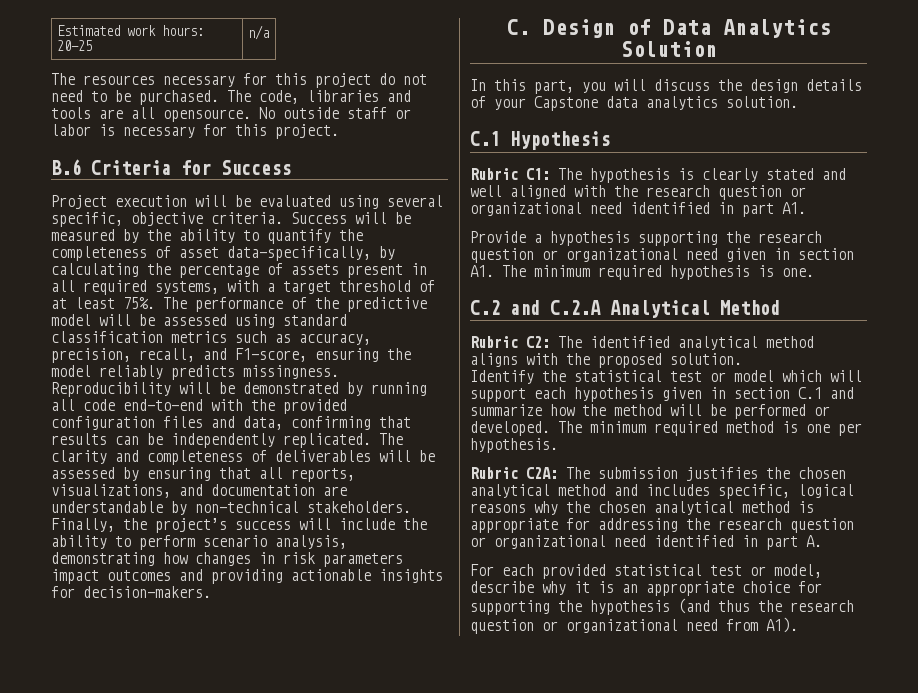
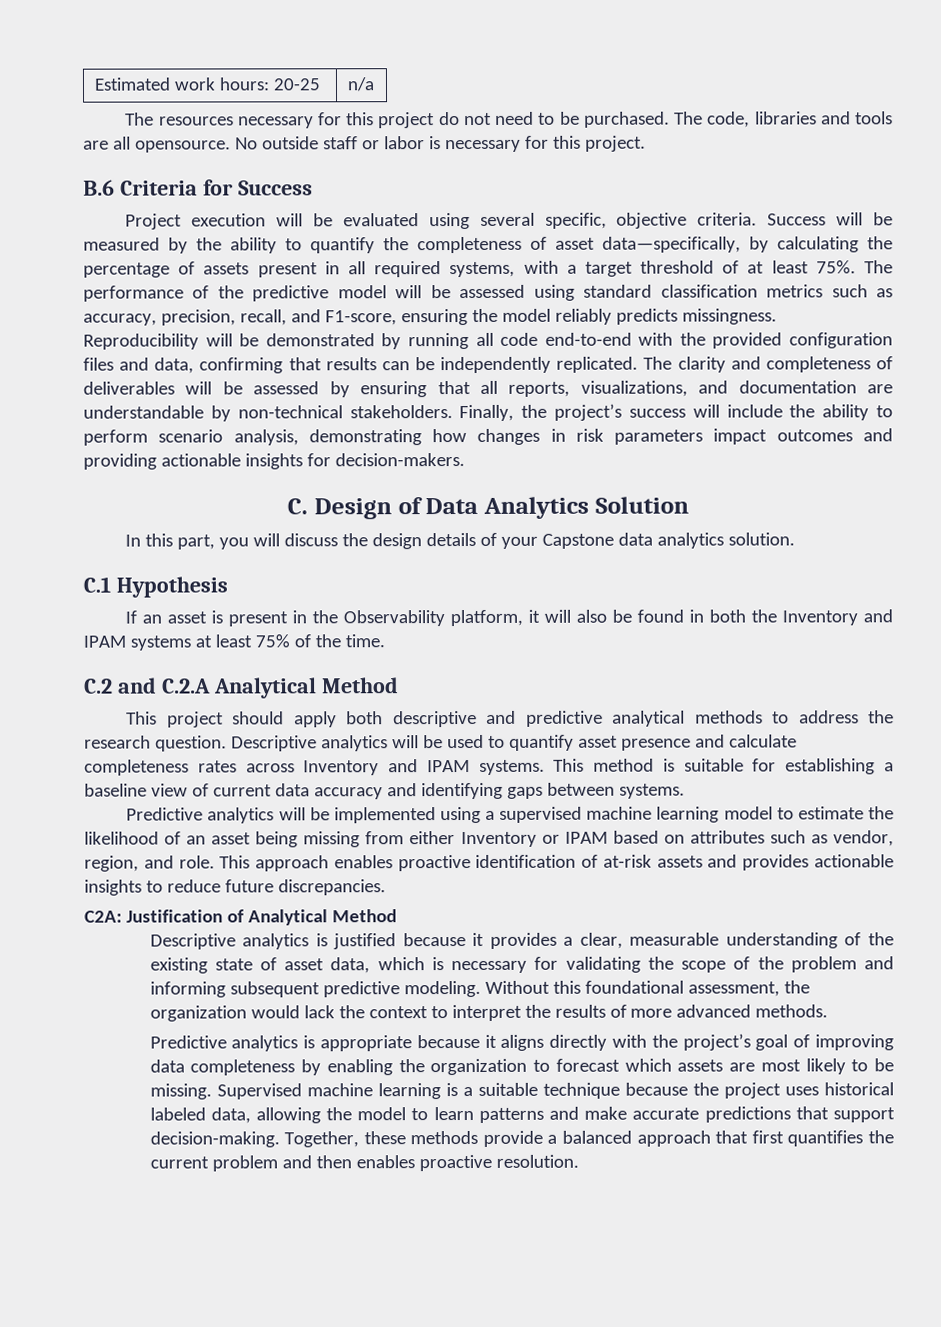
[470,168,846,183] [470,185,806,200] [470,202,806,217] [470,231,822,246] [470,248,854,263] [470,265,814,280] Rubric C1: The hypothesis is clearly stated and well aligned with the research question or organizational need identified in part A1. // Provide a hypothesis supporting the research question or organizational need given in section A1. The minimum required hypothesis is one. -> [125,609,893,627] [83,634,385,651] If an asset is present in the Observability platform, it will also be found in both the Inventory and IPAM systems at least 75% of the time.
[470,336,814,350] [470,353,742,368] [470,370,862,384] [470,387,854,402] [470,404,830,419] [470,421,862,436] [470,438,558,453] [470,467,846,481] [470,484,854,499] [470,501,814,515] [470,518,854,533] [470,535,822,550] [470,564,822,579] [470,581,822,596] [470,598,854,615] [470,617,798,634] Rubric C2: The identified analytical method aligns with the proposed solution. // Identify the statistical test or model which will support each hypothesis given in section C.1 and summarize how the method will be performed or developed. The minimum required method is one per hypothesis. // Rubric C2A: The submission justifies the chosen analytical method and includes specific, logical reasons why the chosen analytical method is appropriate for addressing the research question or organizational need identified in part A. // For each provided statistical test or model, describe why it is an appropriate choice for supporting the hypothesis (and thus the research question or organizational need from A1). -> [126,710,894,728] [84,734,797,752] [84,758,894,776] [84,782,685,800] [126,806,894,824] [84,830,894,848] [84,854,894,872] [84,879,386,896] [84,909,397,926] [149,932,895,950] [149,956,894,974] [149,980,810,998] [149,1004,829,1022] [149,1033,895,1052] [149,1058,894,1076] [149,1082,895,1100] [149,1106,895,1124] [149,1130,894,1148] [149,1154,579,1172] This project should apply both descriptive and predictive analytical methods to address the research question. Descriptive analytics will be used to quantify asset presence and calculate completeness rates across Inventory and IPAM systems. This method is suitable for establishing a baseline view of current data accuracy and identifying gaps between systems. // Predictive analytics will be implemented using a supervised machine learning model to estimate the likelihood of an asset being missing from either Inventory or IPAM based on attributes such as vendor, region, and role. This approach enables proactive identification of at-risk assets and provides actionable insights to reduce future discrepancies. // C2A: Justification of Analytical Method // Descriptive analytics is justified because it provides a clear, measurable understanding of the existing state of asset data, which is necessary for validating the scope of the problem and informing subsequent predictive modeling. Without this foundational assessment, the organization would lack the context to interpret the results of more advanced methods. // Predictive analytics is appropriate because it aligns directly with the project’s goal of improving data completeness by enabling the organization to forecast which assets are most likely to be missing. Supervised machine learning is a suitable technique because the project uses historical labeled data, allowing the model to learn patterns and make accurate predictions that support decision-making. Together, these methods provide a balanced approach that first quantifies the current problem and then enables proactive resolution.

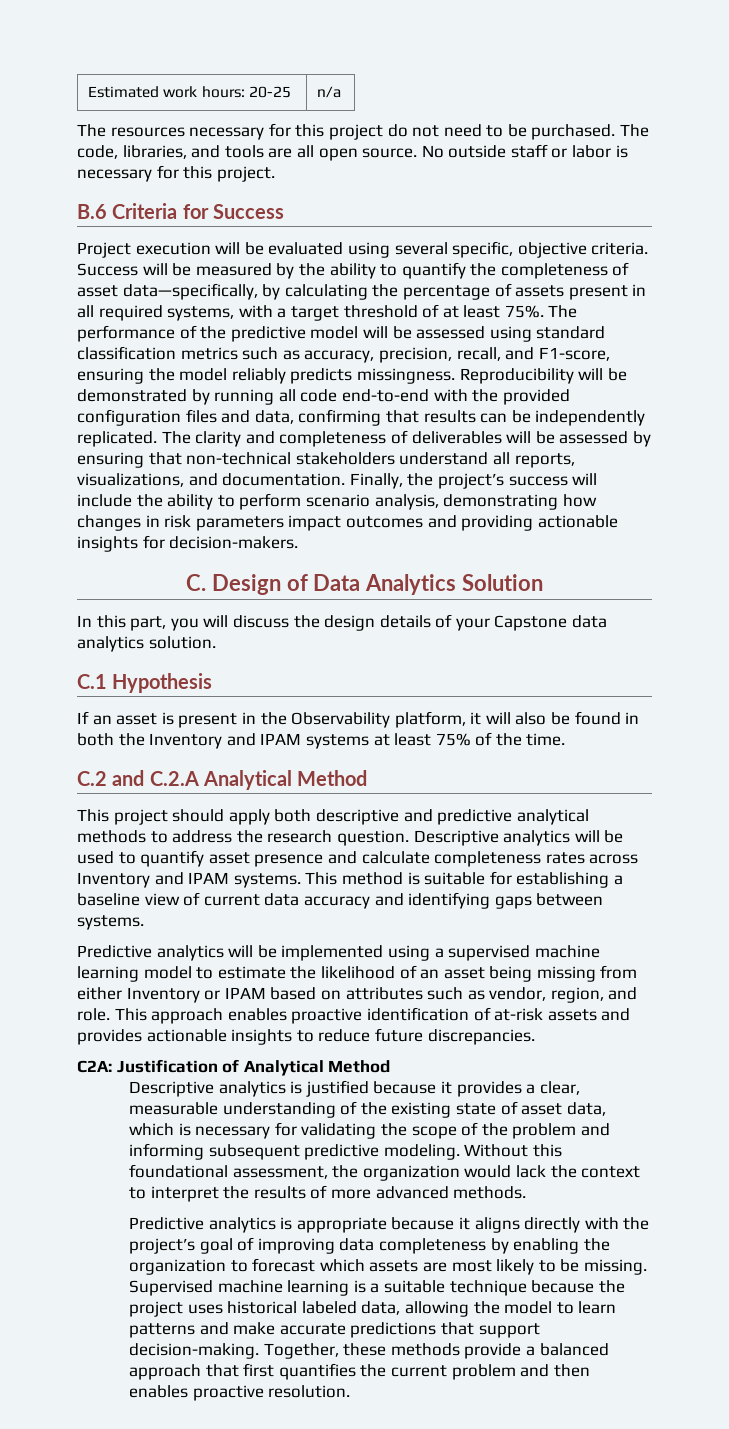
[754,111,817,125] libraries -> [122,145,187,159] libraries,
[134,140,231,153] opensource. -> [318,148,418,161] open source.
(471, 387) none -> [186,452,489,465] non-technical stakeholders understand
[738,380,893,394] [83,405,453,422] documentation are understandable by non-technical stakeholders. -> [222,473,346,486] documentation.

